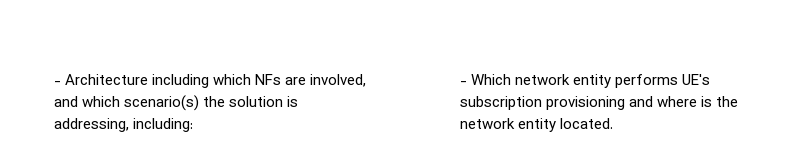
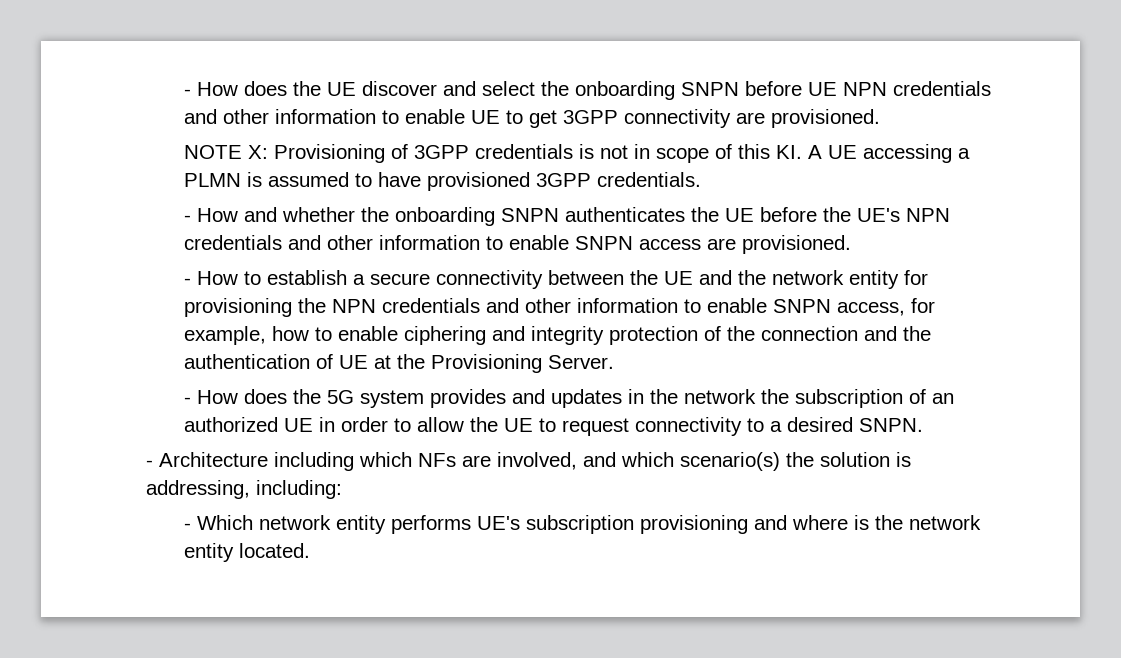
[53,81,61,85] - -> [183,81,991,100] [183,109,880,128] [183,144,970,163] [183,172,701,191] [183,207,950,226] [183,235,851,254] [183,270,928,289] [183,298,935,317] [183,326,931,345] [183,354,614,373] [183,389,954,408] [183,417,923,436] [146,460,154,467] - How does the UE discover and select the onboarding SNPN before UE NPN credentials and other information to enable UE to get 3GPP connectivity are provisioned. // NOTE X: Provisioning of 3GPP credentials is not in scope of this KI. A UE accessing a PLMN is assumed to have provisioned 3GPP credentials. // - How and whether the onboarding SNPN authenticates the UE before the UE's NPN credentials and other information to enable SNPN access are provisioned. // - How to establish a secure connectivity between the UE and the network entity for provisioning the NPN credentials and other information to enable SNPN access, for example, how to enable ciphering and integrity protection of the connection and the authentication of UE at the Provisioning Server. // - How does the 5G system provides and updates in the network the subscription of an authorized UE in order to allow the UE to request connectivity to a desired SNPN. // -

